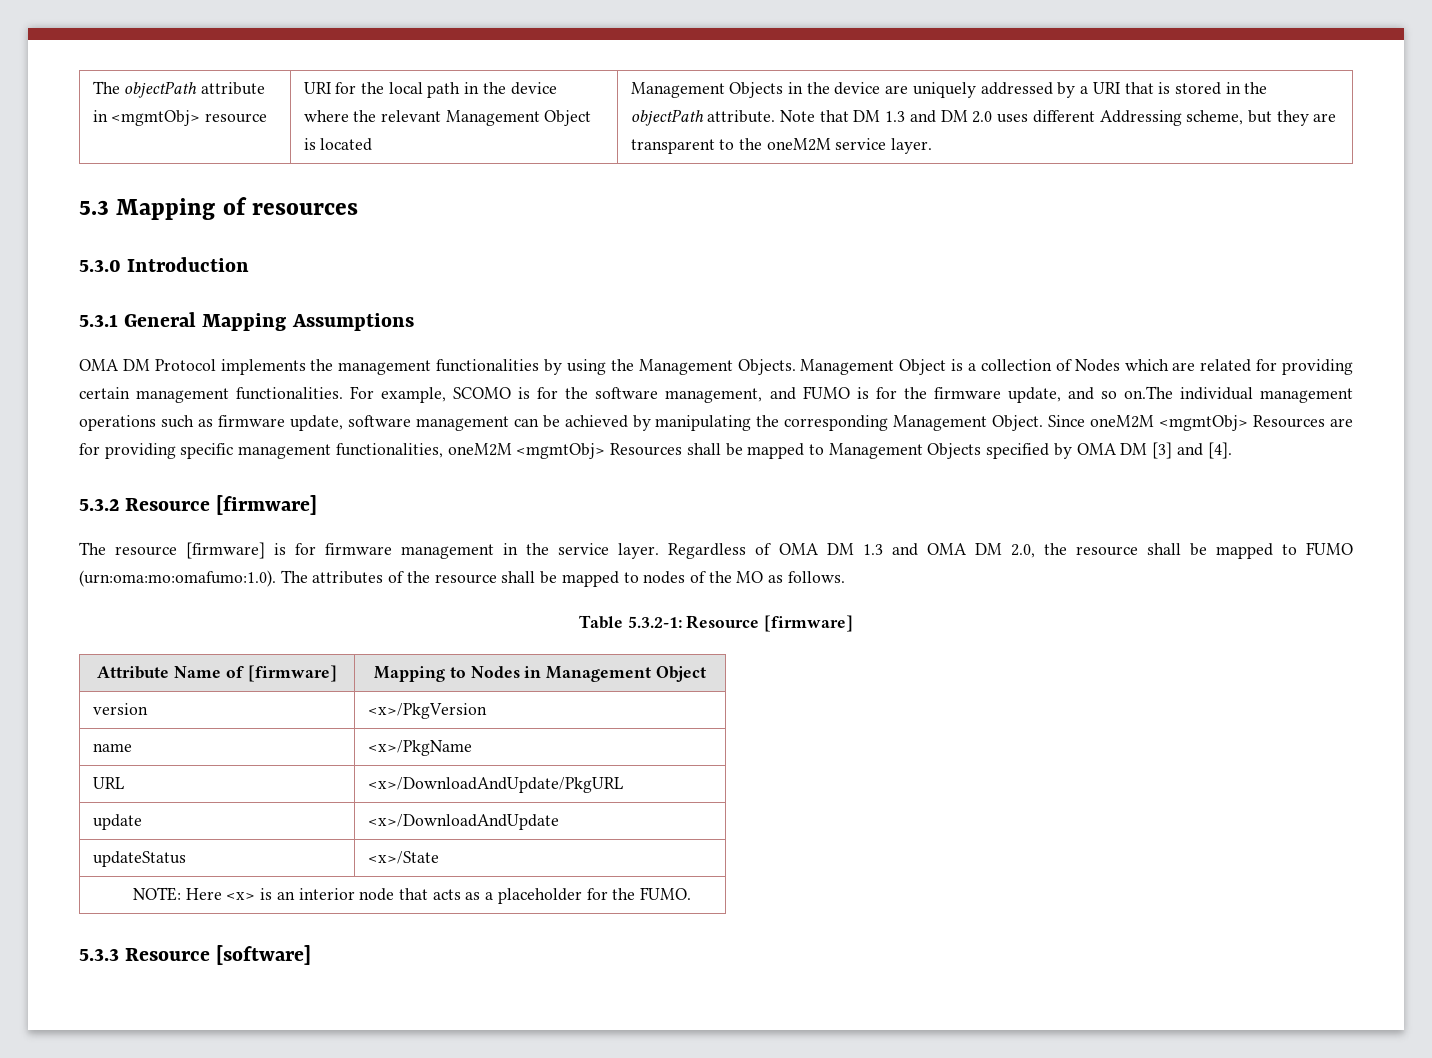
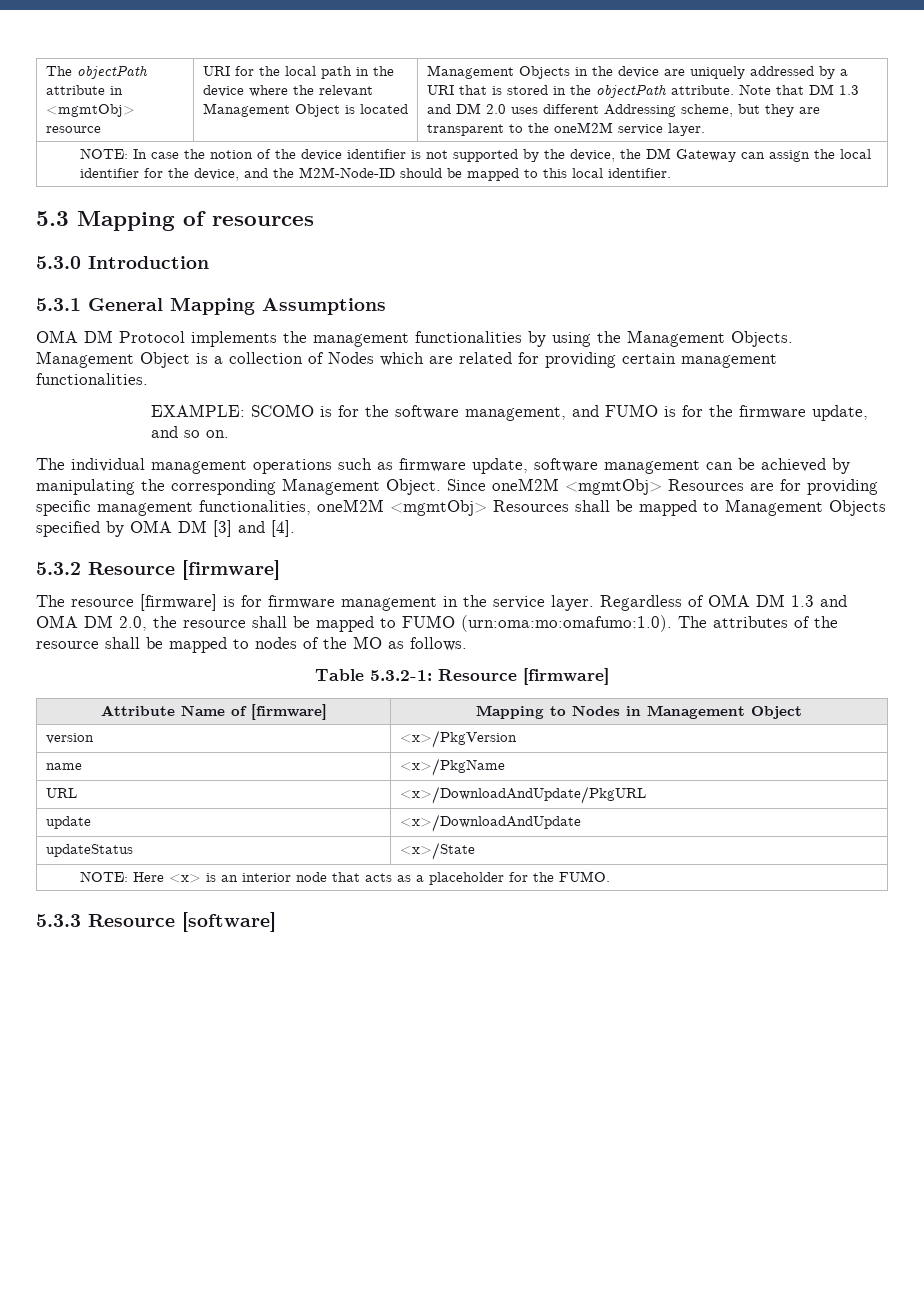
(933, 146) none -> [80,148,872,162] [80,167,672,181] // NOTE: In case the notion of the device identifier is not supported by the device, the DM Gateway can assign the local identifier for the device, and the M2M-Node-ID should be mapped to this local identifier.
[350,386,447,403] For example, -> [150,404,245,417] // EXAMPLE:
[1123,386,1173,399] on.The -> [205,430,229,438] [36,458,65,470] on. // The

